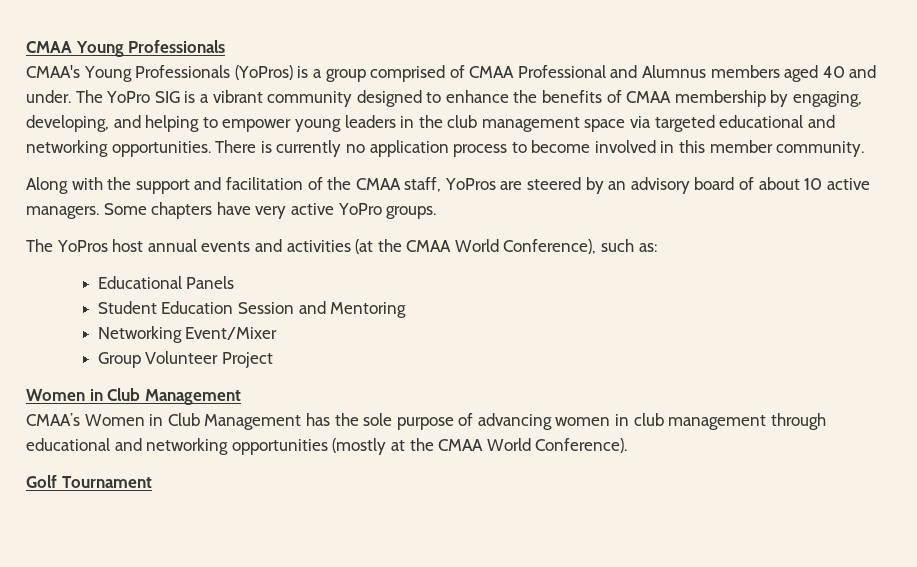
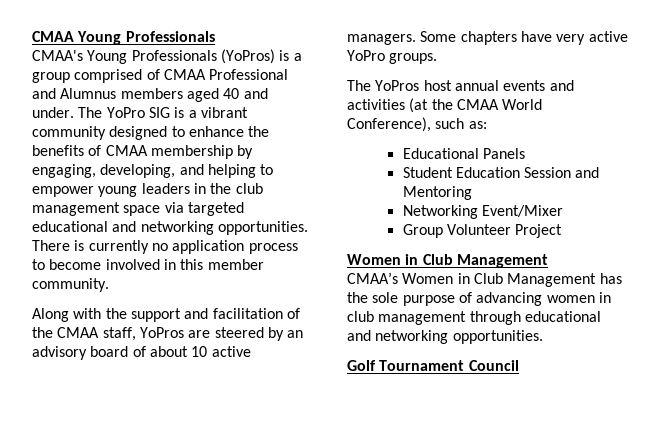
[231,438,628,455] opportunities (mostly at the CMAA World Conference). -> [452,330,543,344] opportunities.
(152, 482) none -> [468,360,519,371] Council

